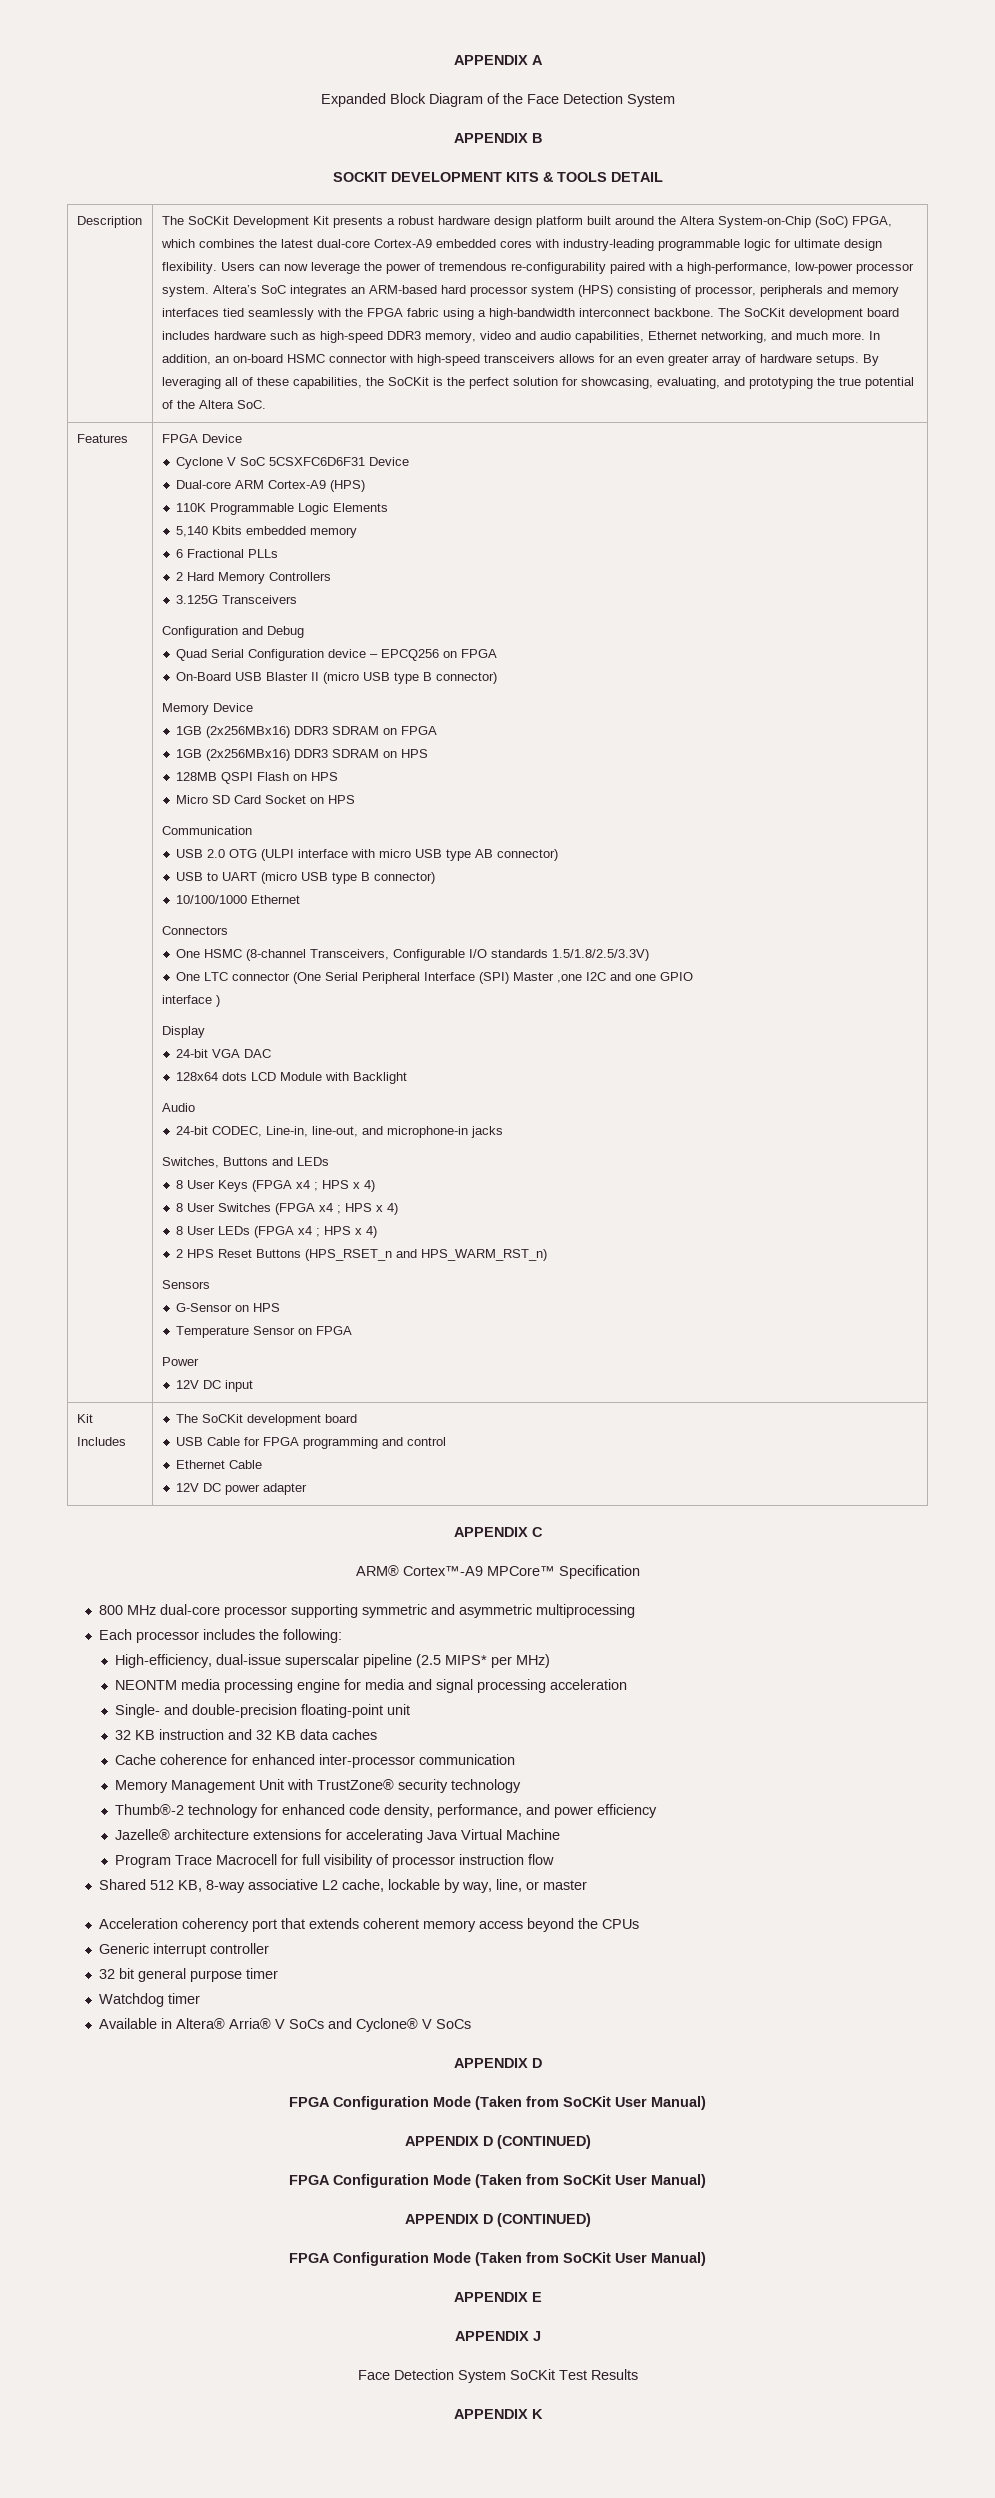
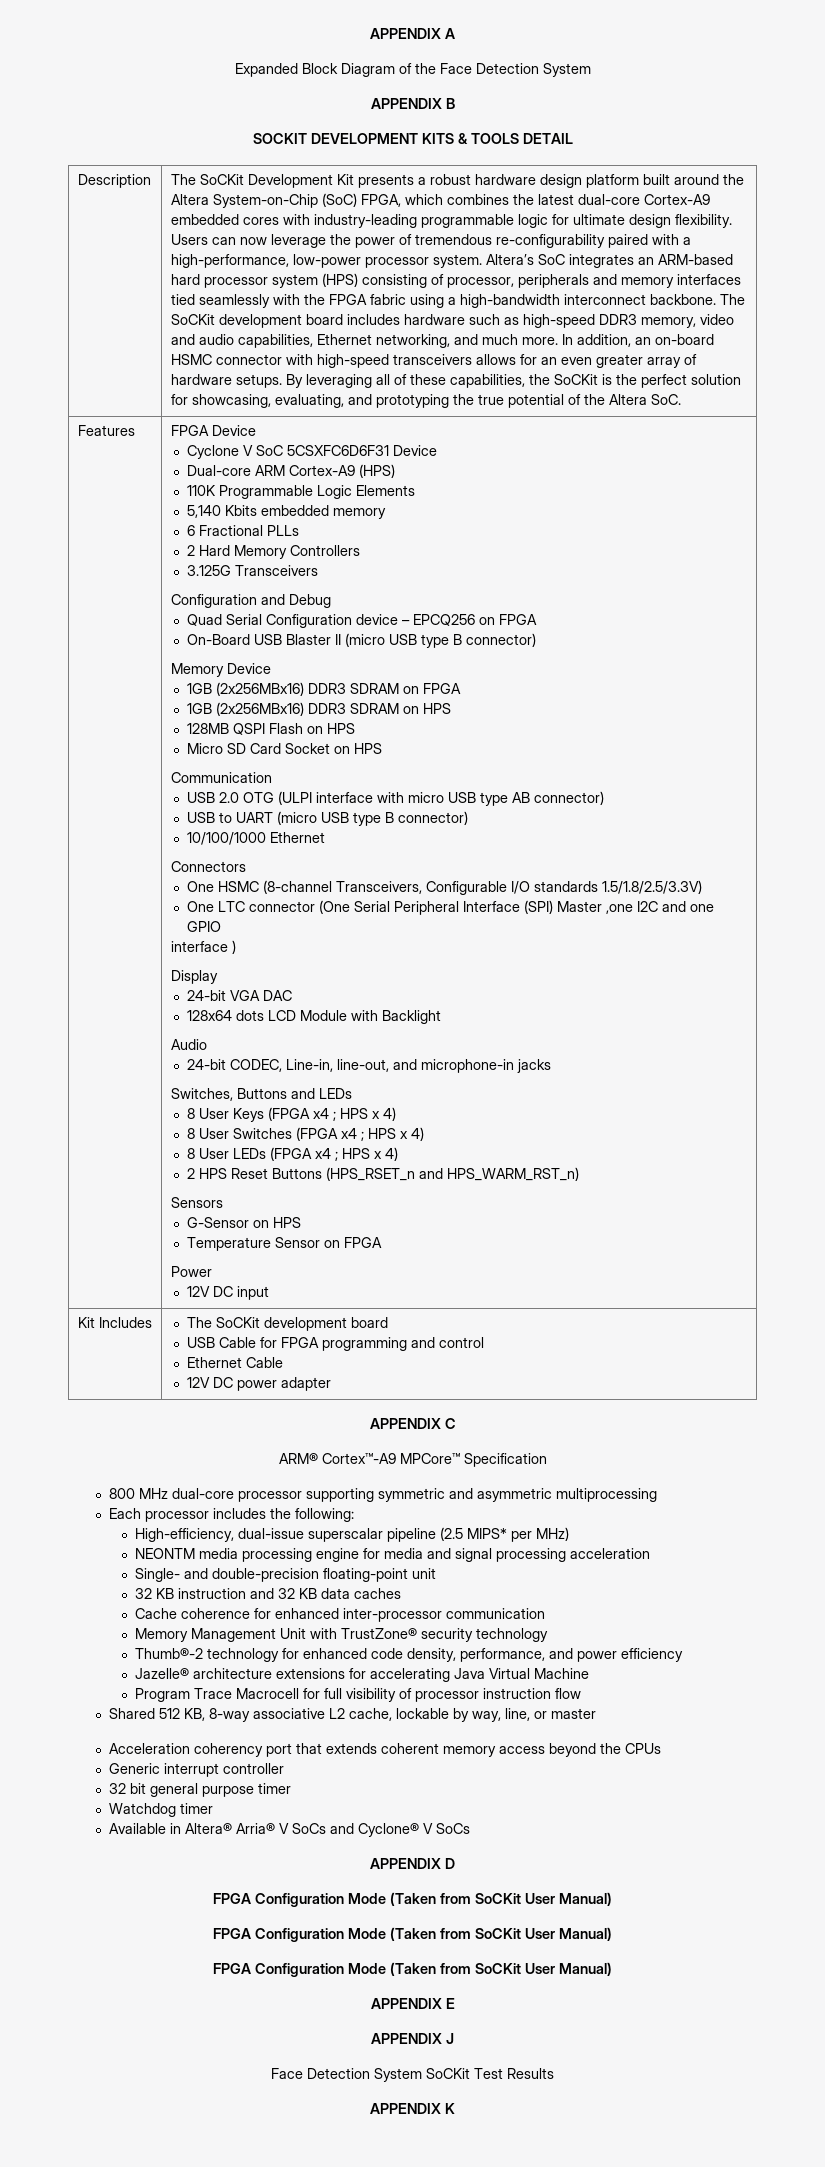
[404,2135,591,2149] [289,2174,706,2188] [404,2213,591,2227] // APPENDIX D (CONTINUED) // FPGA Configuration Mode (Taken from SoCKit User Manual) // APPENDIX D (CONTINUED) -> [213,1927,612,1942] // FPGA Configuration Mode (Taken from SoCKit User Manual)

